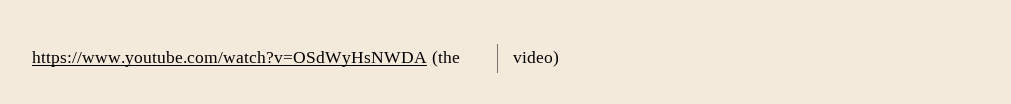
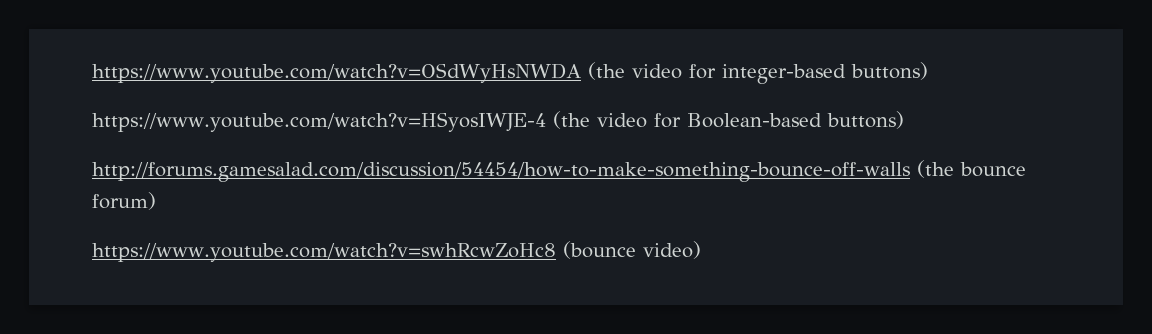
(460, 58) none -> [631,62,928,84] [92,111,904,132] [92,160,1026,182] [92,192,156,210] [92,241,636,262] video for integer-based buttons) // https://www.youtube.com/watch?v=HSyosIWJE-4 (the video for Boolean-based buttons) // http://forums.gamesalad.com/discussion/54454/how-to-make-something-bounce-off-walls (the bounce forum) // https://www.youtube.com/watch?v=swhRcwZoHc8 (bounce

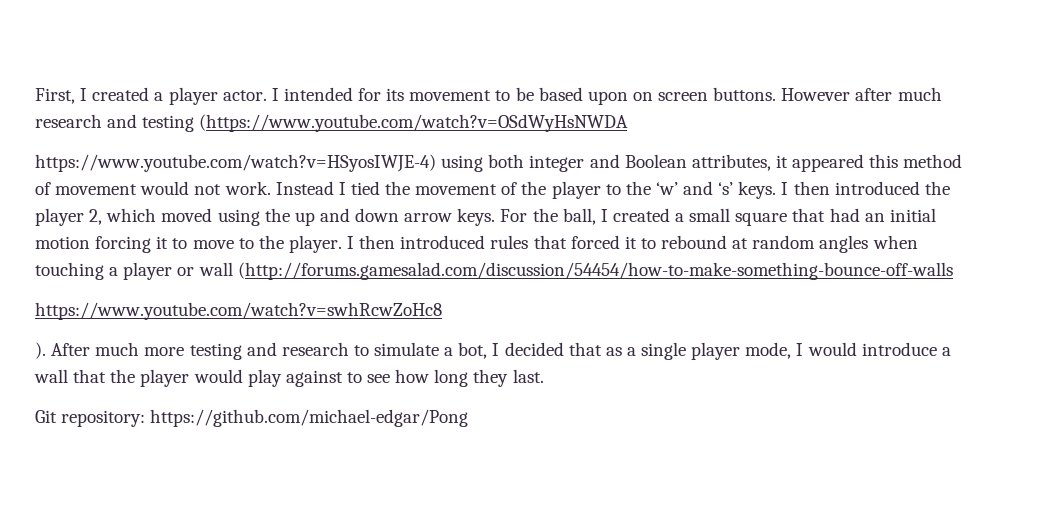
[92,62,928,84] [92,111,904,132] [92,160,1026,182] [92,192,156,210] [92,241,701,262] https://www.youtube.com/watch?v=OSdWyHsNWDA (the video for integer-based buttons) // https://www.youtube.com/watch?v=HSyosIWJE-4 (the video for Boolean-based buttons) // http://forums.gamesalad.com/discussion/54454/how-to-make-something-bounce-off-walls (the bounce forum) // https://www.youtube.com/watch?v=swhRcwZoHc8 (bounce video) -> [35,87,942,105] [35,114,629,132] [35,154,963,172] [35,181,950,199] [35,208,936,226] [35,235,918,253] [35,262,953,280] [35,302,442,320] [35,342,951,360] [34,369,544,387] [35,409,469,427] First, I created a player actor. I intended for its movement to be based upon on screen buttons. However after much research and testing (https://www.youtube.com/watch?v=OSdWyHsNWDA // https://www.youtube.com/watch?v=HSyosIWJE-4) using both integer and Boolean attributes, it appeared this method of movement would not work. Instead I tied the movement of the player to the ‘w’ and ‘s’ keys. I then introduced the player 2, which moved using the up and down arrow keys. For the ball, I created a small square that had an initial motion forcing it to move to the player. I then introduced rules that forced it to rebound at random angles when touching a player or wall (http://forums.gamesalad.com/discussion/54454/how-to-make-something-bounce-off-walls // https://www.youtube.com/watch?v=swhRcwZoHc8 // ). After much more testing and research to simulate a bot, I decided that as a single player mode, I would introduce a wall that the player would play against to see how long they last. // Git repository: https://github.com/michael-edgar/Pong

